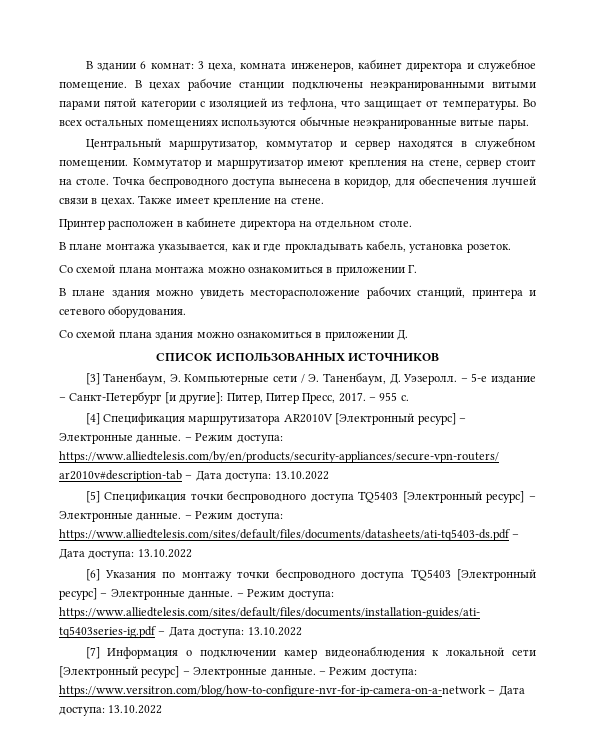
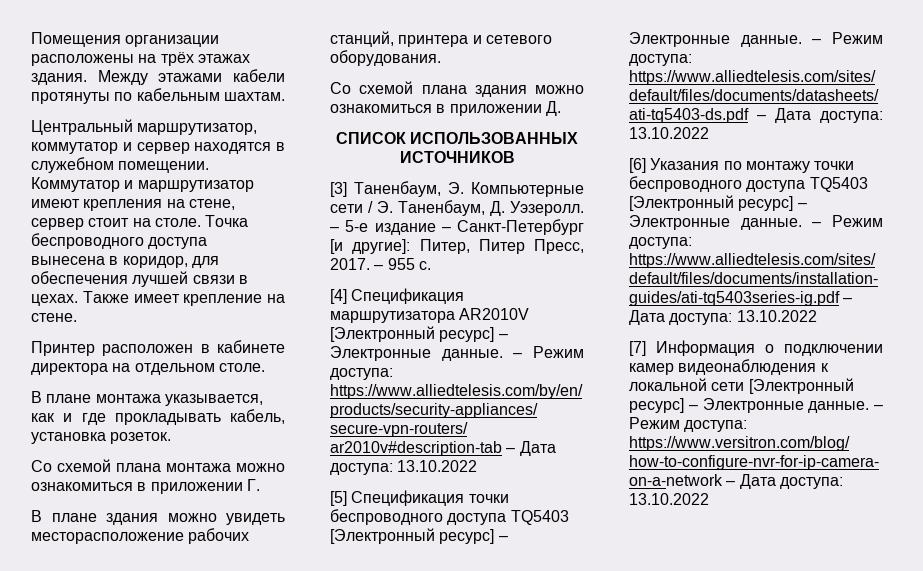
[85,59,536,72] [59,78,536,91] [59,98,536,110] [59,116,529,129] В здании 6 комнат: 3 цеха, комната инженеров, кабинет директора и служебное помещение. В цехах рабочие станции подключены неэкранированными витыми парами пятой категории с изоляцией из тефлона, что защищает от температуры. Во всех остальных помещениях используются обычные неэкранированные витые пары. -> [31,32,220,47] [31,52,250,66] [31,69,285,85] [31,88,285,104] Помещения организации расположены на трёх этажах здания. Между этажами кабели протянуты по кабельным шахтам.

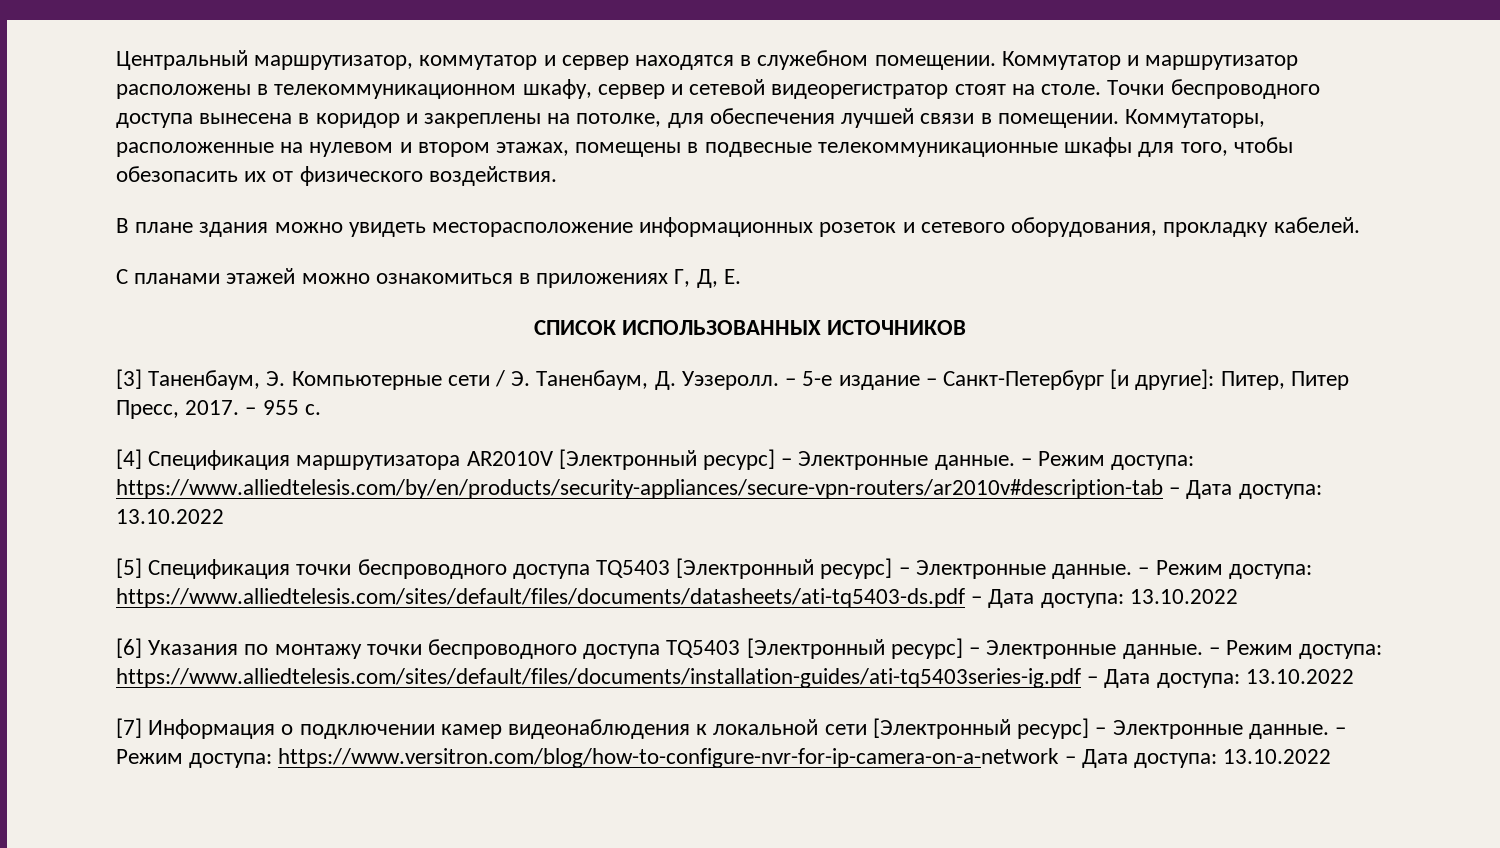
[31,32,220,47] [31,52,250,66] [31,69,285,85] [31,88,285,104] Помещения организации расположены на трёх этажах здания. Между этажами кабели протянуты по кабельным шахтам. // -> (116, 60) none
[31,199,235,211] [31,218,130,230] имеют крепления на стене, сервер стоит -> [116,79,1006,99] расположены в телекоммуникационном шкафу, сервер и сетевой видеорегистратор стоят
[205,215,249,227] Точка -> [1107,80,1165,95] Точки
[122,256,188,268] коридор, -> [315,113,662,128] коридор и закреплены на потолке,
[31,291,285,306] [31,313,77,322] [31,340,285,356] [31,363,265,375] [31,391,263,406] [31,409,285,425] [31,432,172,444] [31,459,285,472] [31,479,260,494] цехах. Также имеет крепление на стене. // Принтер расположен в кабинете директора на отдельном столе. // В плане монтажа указывается, как и где прокладывать кабель, установка розеток. // Со схемой плана монтажа можно ознакомиться в приложении Г. -> [997,109,1265,128] [116,137,1293,157] [116,166,557,186] помещении. Коммутаторы, расположенные на нулевом и втором этажах, помещены в подвесные телекоммуникационные шкафы для того, чтобы обезопасить их от физического воздействия.
[188,528,250,544] [330,31,552,47] [330,50,441,66] [330,81,584,97] [330,101,561,116] рабочих станций, принтера и сетевого оборудования. // Со схемой плана здания можно ознакомиться в приложении Д. -> [639,217,1360,237] [116,268,741,288] информационных розеток и сетевого оборудования, прокладку кабелей. // С планами этажей можно ознакомиться в приложениях Г, Д, Е.

